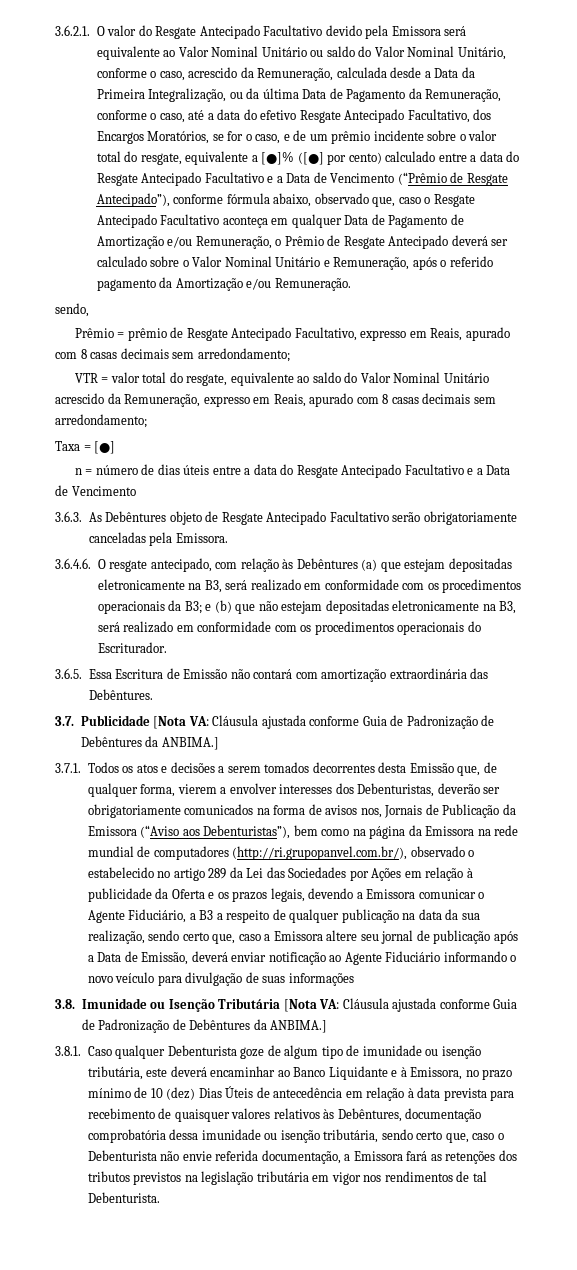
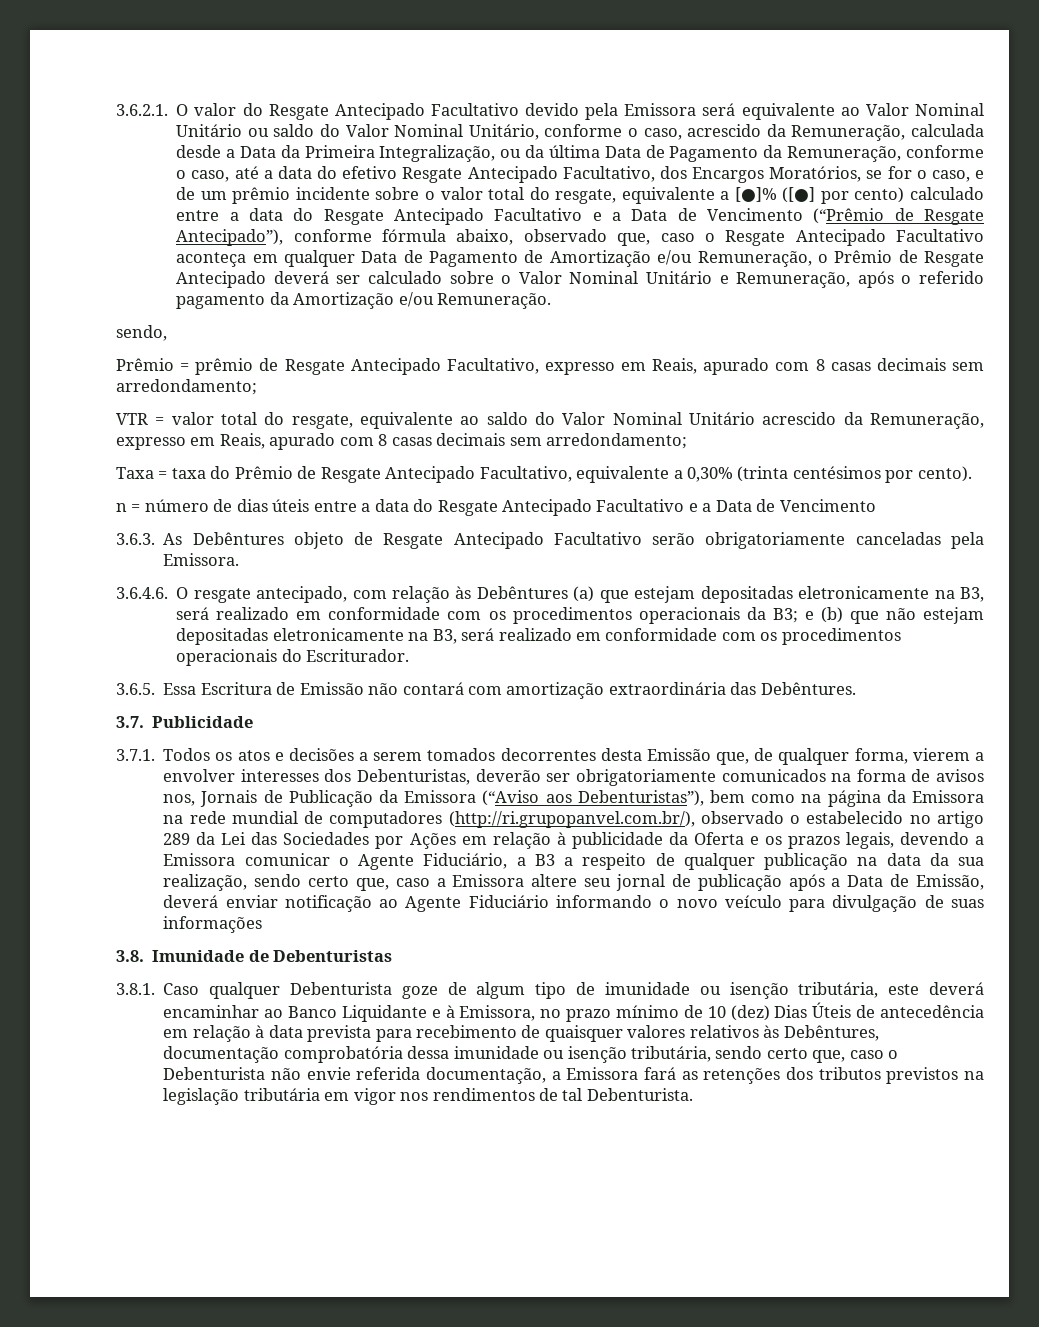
[94,441,116,454] [●] -> [171,466,972,483] taxa do Prêmio de Resgate Antecipado Facultativo, equivalente a 0,30% (trinta centésimos por cento).
[153,715,495,729] [80,736,219,750] [Nota VA: Cláusula ajustada conforme Guia de Padronização de Debêntures da ANBIMA.] -> (254, 722) none
[150,998,518,1012] [81,1019,328,1033] ou Isenção Tributária [Nota VA: Cláusula ajustada conforme Guia de Padronização de Debêntures da ANBIMA.] -> [248,950,393,962] de Debenturistas

